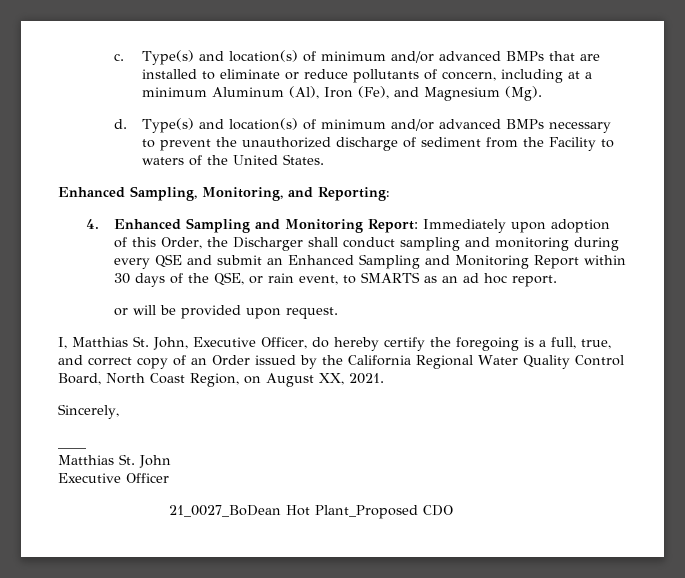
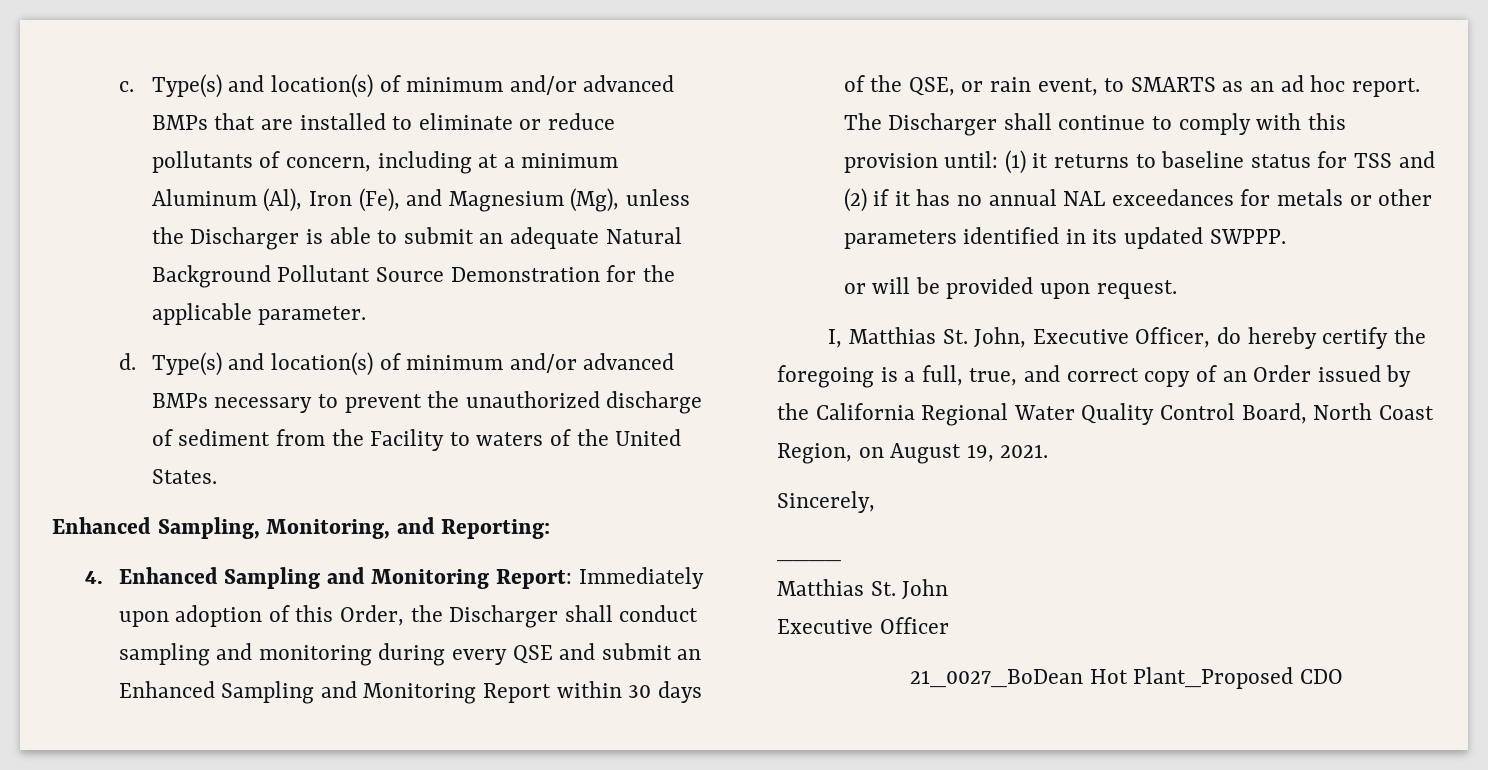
[504,86,542,101] (Mg). -> [570,188,691,212] [151,227,682,250] [151,265,675,288] [151,303,367,325] (Mg), unless the Discharger is able to submit an adequate Natural Background Pollutant Source Demonstration for the applicable parameter.
(557, 281) none -> [843,113,1346,136] [843,150,1435,174] [843,188,1433,212] [843,227,1286,249] The Discharger shall continue to comply with this provision until: (1) it returns to baseline status for TSS and (2) if it has no annual NAL exceedances for metals or other parameters identified in its updated SWPPP.
[319,373,344,385] XX, -> [966,444,994,462] 19,

